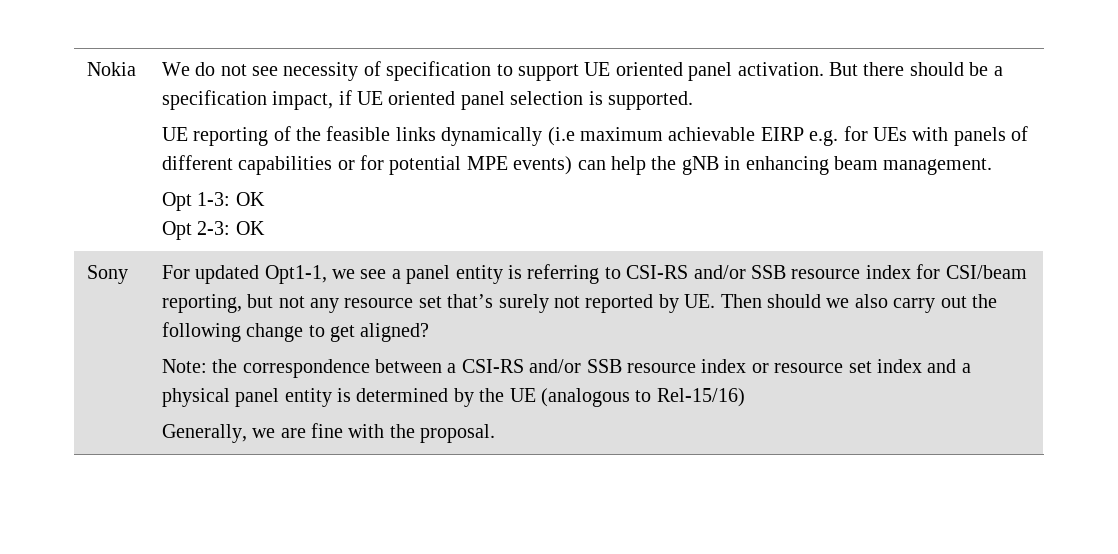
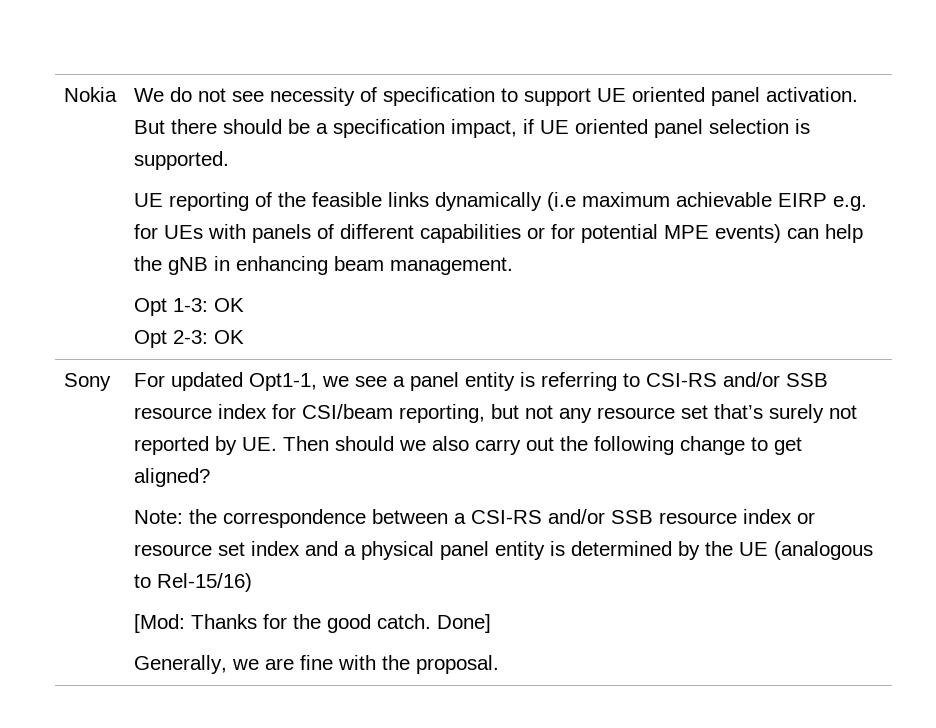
(745, 397) none -> [133,614,491,633] // [Mod: Thanks for the good catch. Done]

